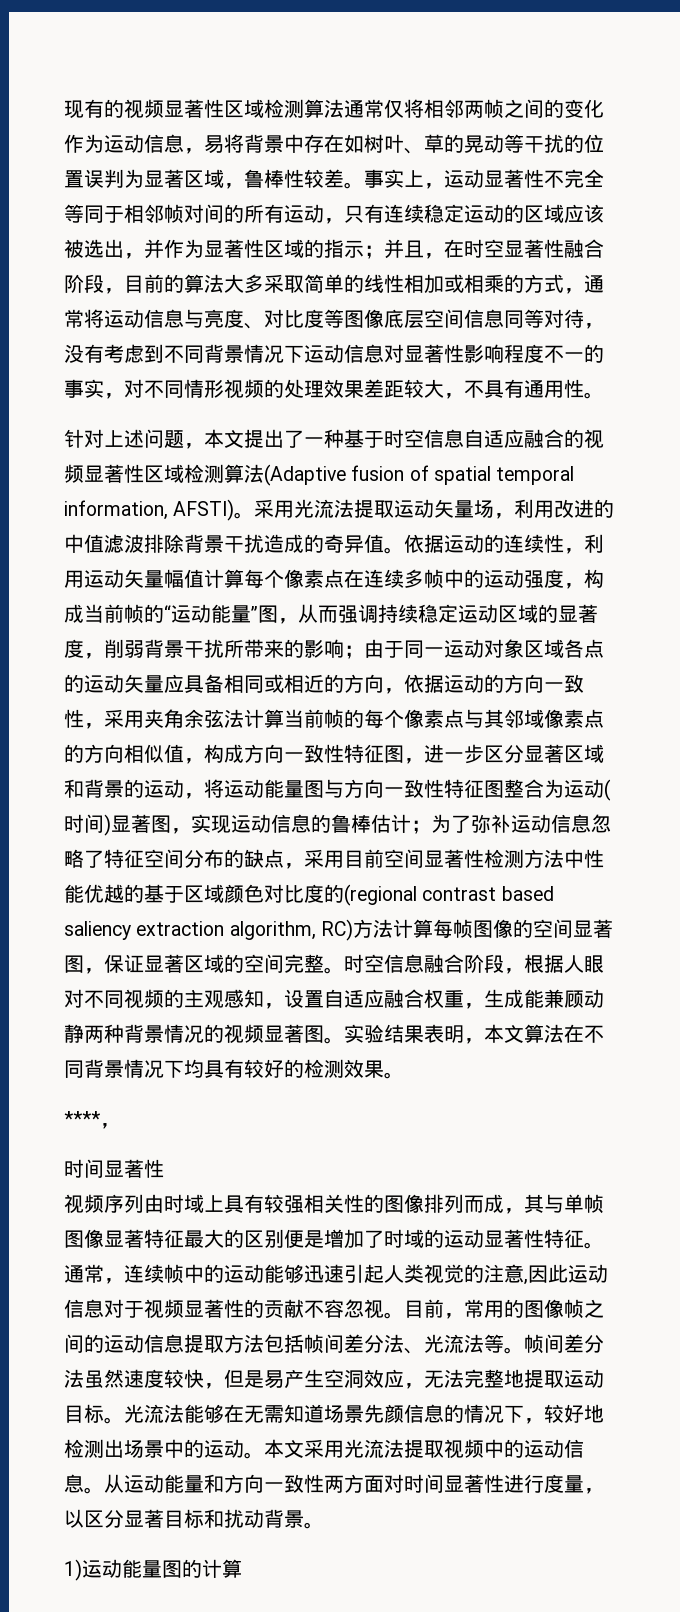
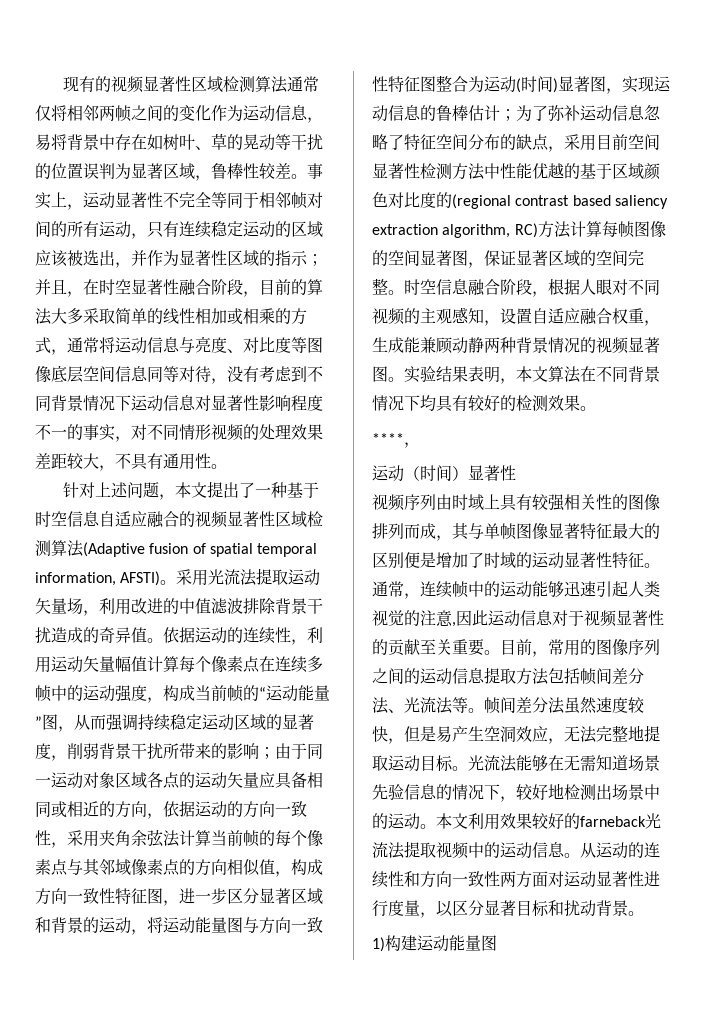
[64,1159,104,1178] 时间 -> [372,465,468,482] 运动（时间）
[304,1299,384,1319] 不容忽视 -> [420,639,484,656] 至关重要
[564,1299,584,1319] 帧 -> [628,639,660,655] 序列
[384,1404,404,1423] 颜 -> [388,784,404,800] 验
[304,1439,344,1458] 采用 -> [468,813,646,830] 利用效果较好的farneback
[164,1474,204,1493] 能量 -> [628,842,660,858] [372,871,404,888] 的连续性
[404,1474,444,1493] 时间 -> [564,871,596,888] 运动
[82,1559,242,1578] 运动能量图的计算 -> [385,935,497,952] 构建运动能量图

